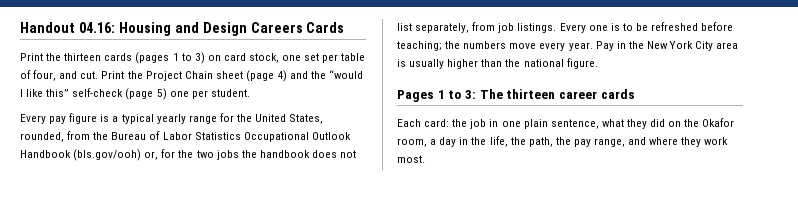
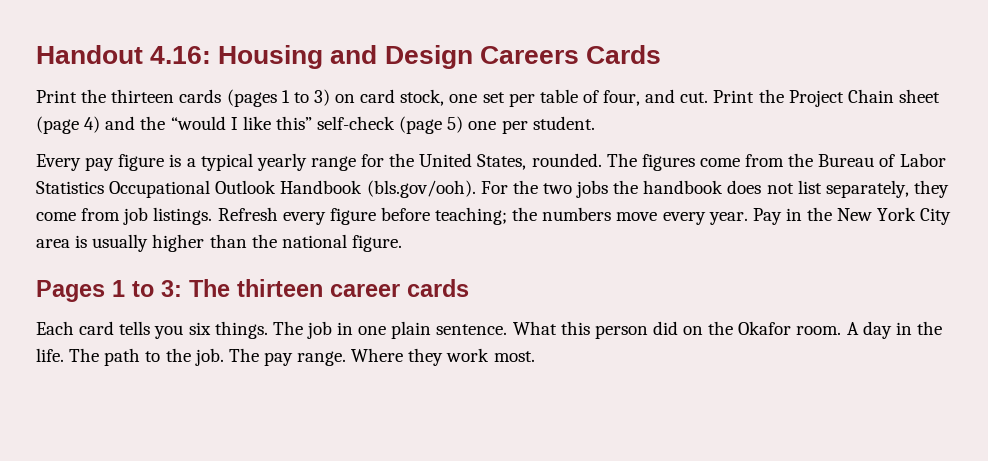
[78,22,115,33] 04.16: -> [150,46,212,64] 4.16:
[20,132,64,142] rounded, -> [531,153,740,171] rounded. The figures come
[73,149,176,161] (bls.gov/ooh) or, for -> [366,180,508,198] (bls.gov/ooh). For
(470, 28) none -> [913,180,949,198] [36,212,76,221] they come
[559,22,699,33] Every one is to be refreshed -> [217,207,376,225] Refresh every figure
[424,119,647,129] card: the job in one plain sentence, what they -> [79,321,648,339] card tells you six things. The job in one plain sentence. What this person
[397,138,437,147] room, a -> [796,322,859,335] room. A
[489,136,679,147] life, the path, the pay range, and where -> [36,348,404,366] life. The path to the job. The pay range. Where

